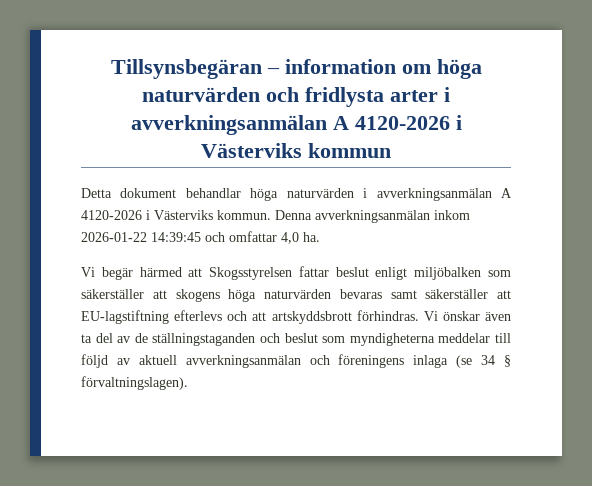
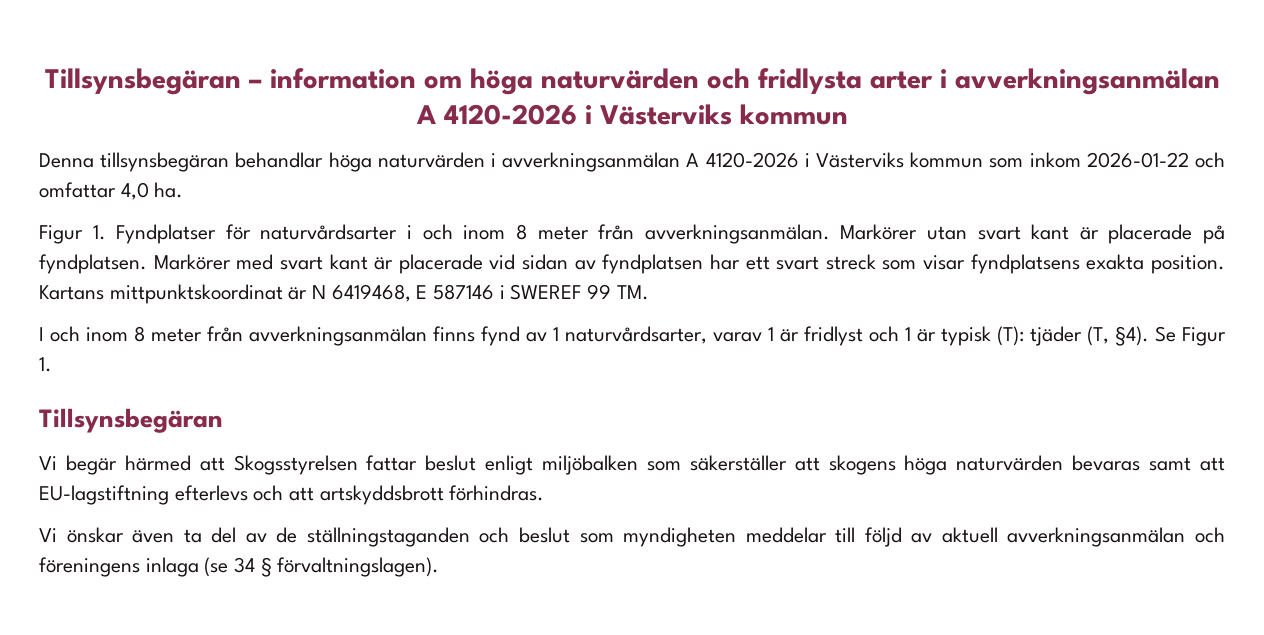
[81,188,177,198] Detta dokument -> [39,152,230,172] Denna tillsynsbegäran
[217,210,430,223] kommun. Denna avverkningsanmälan -> [910,152,1024,168] kommun som
[151,232,201,242] 14:39:45 -> (1189, 160) none
(320, 237) none -> [39,224,1225,244] [39,254,1225,274] [39,284,649,304] [39,326,1226,346] [39,357,52,372] [39,408,223,433] // Figur 1. Fyndplatser för naturvårdsarter i och inom 8 meter från avverkningsanmälan. Markörer utan svart kant är placerade på fyndplatsen. Markörer med svart kant är placerade vid sidan av fyndplatsen har ett svart streck som visar fyndplatsens exakta position. Kartans mittpunktskoordinat är N 6419468, E 587146 i SWEREF 99 TM. // I och inom 8 meter från avverkningsanmälan finns fynd av 1 naturvårdsarter, varav 1 är fridlyst och 1 är typisk (T): tjäder (T, §4). Se Figur 1. // Tillsynsbegäran
[425,289,489,299] säkerställer -> (1192, 464) none
(419, 315) none -> (545, 493) //
[349,333,435,346] myndigheterna -> [623,527,737,547] myndigheten

